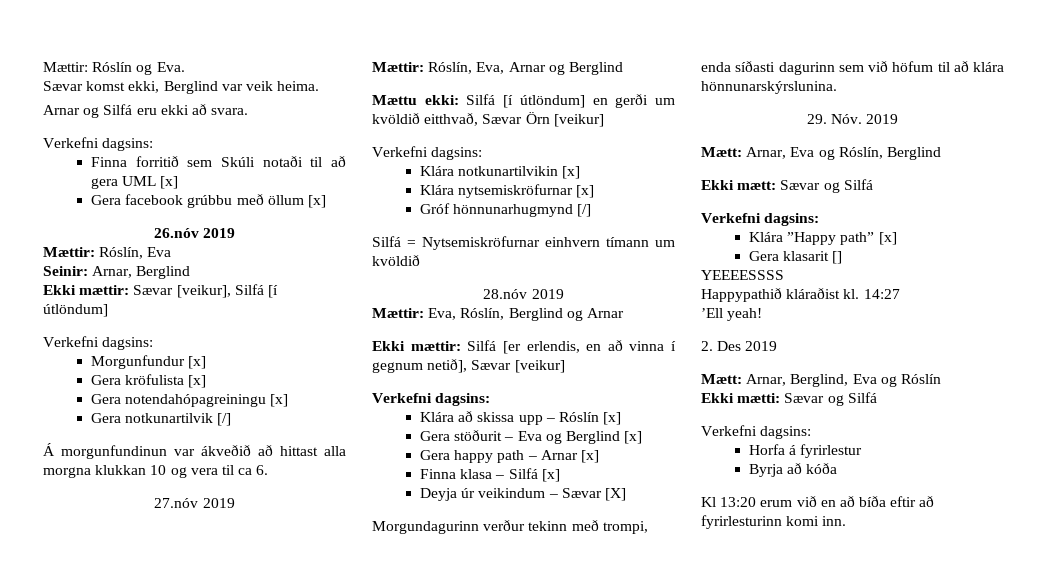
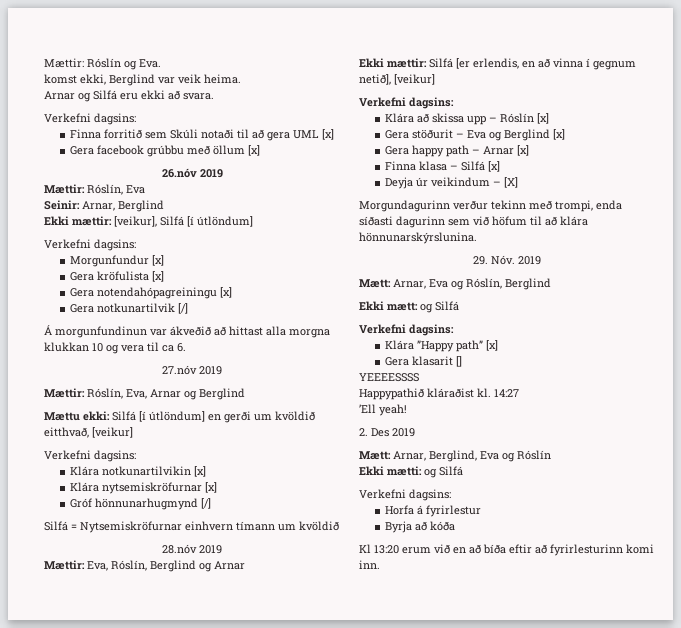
[43,81,83,91] Sævar -> (161, 63) none
[133,285,174,295] Sævar -> (112, 221) none
[482,112,550,124] Sævar Örn -> (89, 432) none
[471,360,512,370] Sævar -> (391, 79) none
[561,488,602,498] Sævar -> (502, 183) none
[780,180,821,190] Sævar -> (418, 306) none
[784,393,825,403] Sævar -> (422, 471) none

